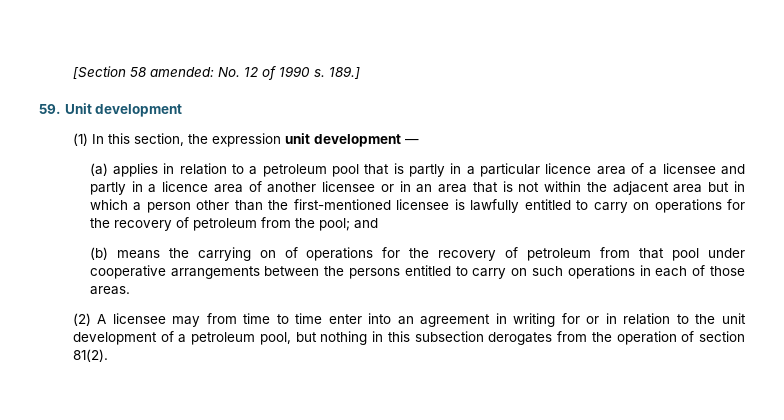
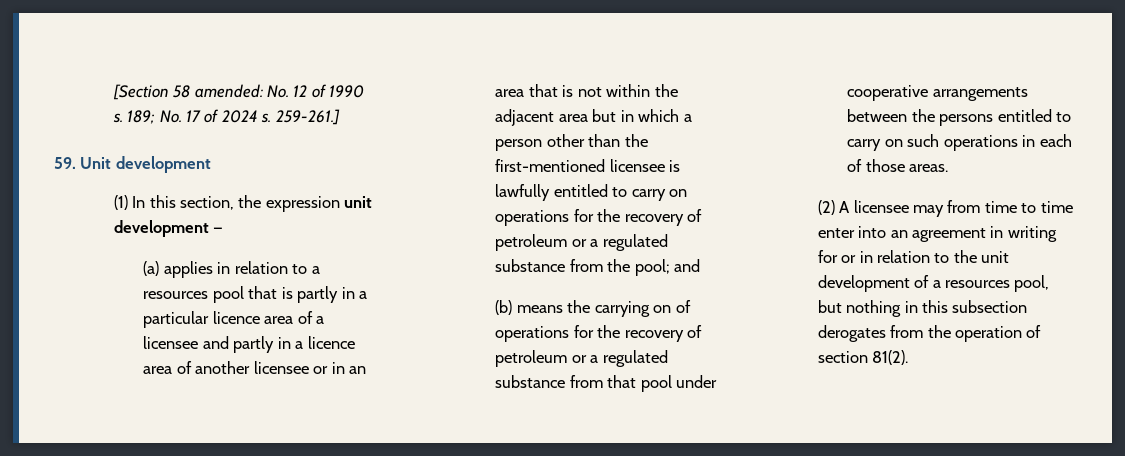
[328,66,360,79] 189.] -> [127,109,340,125] 189; No. 17 of 2024 s. 259-261.]
[262,164,327,177] petroleum -> [143,291,209,299] resources
(257, 224) none -> [571,234,668,251] [495,259,566,272] or a regulated substance
(592, 254) none -> [571,350,668,367] [495,375,566,388] or a regulated substance
[191,332,256,345] petroleum -> [944,280,1010,288] resources

